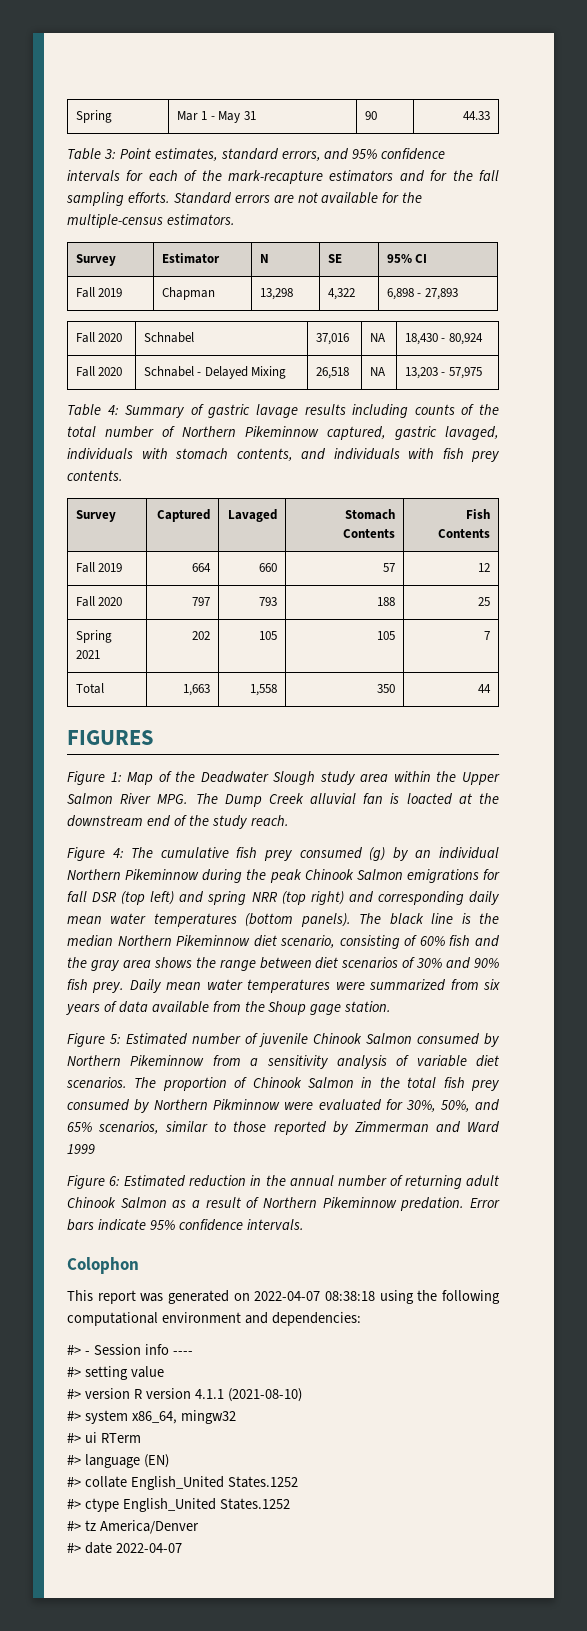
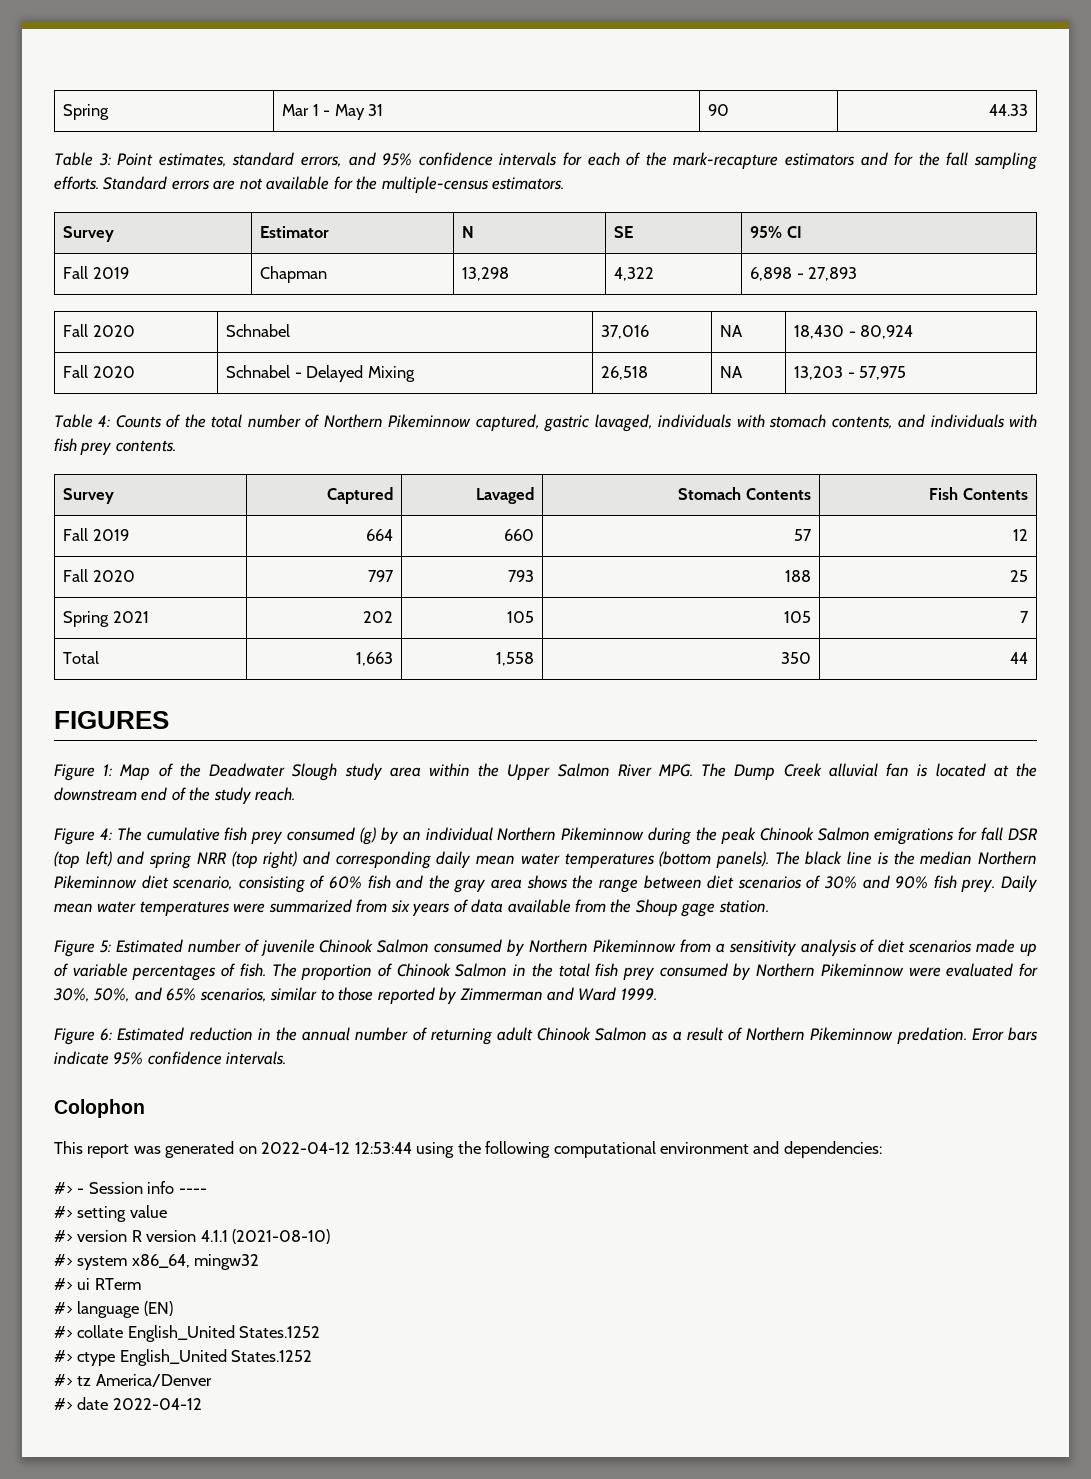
[125,404,455,418] Summary of gastric lavage results including counts -> [115,415,162,428] Counts
[406,793,452,805] loacted -> [935,763,986,777] located
[416,1055,499,1067] [66,1077,127,1088] variable diet scenarios. -> [878,939,1037,956] [54,963,266,981] diet scenarios made up of variable percentages of fish.
[213,1099,281,1110] Pikminnow -> [820,963,904,977] Pikeminnow
[67,1144,95,1154] 1999 -> [620,988,657,1000] 1999.
[254,1291,375,1301] 2022-04-07 08:38:18 -> [261,1142,412,1154] 2022-04-12 12:53:44
[115,1543,182,1553] 2022-04-07 -> [112,1398,202,1410] 2022-04-12

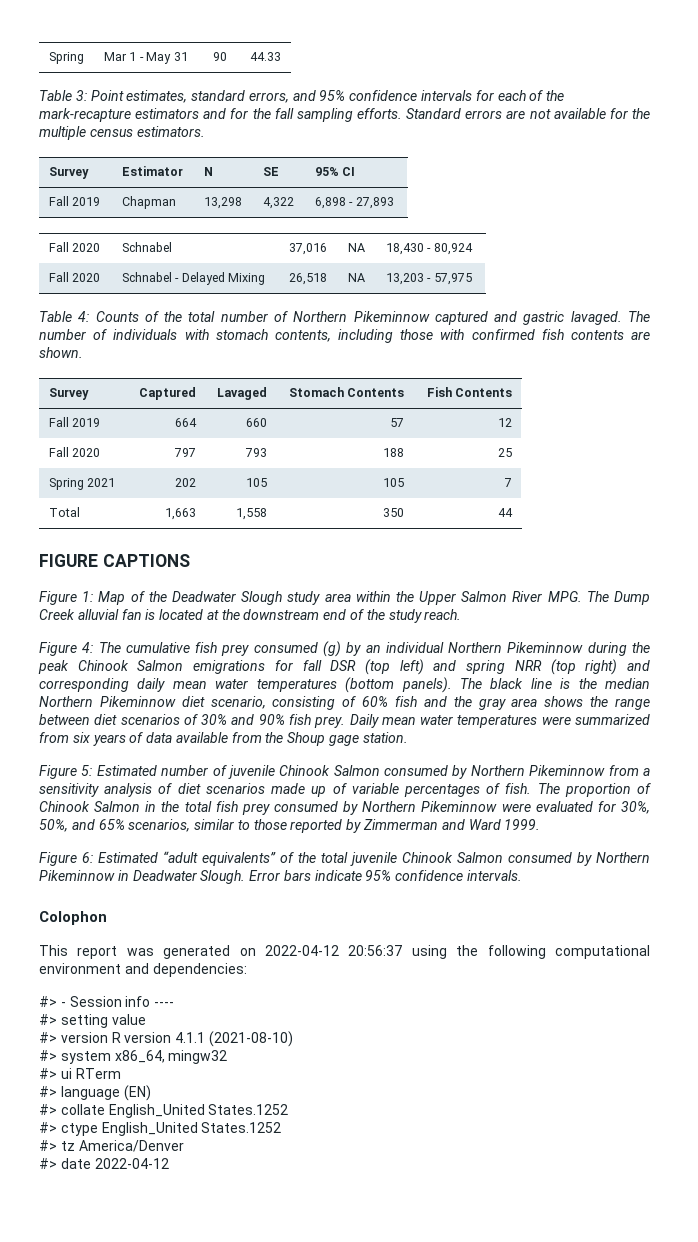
[381,176,489,193] multiple-census -> [39,126,133,140] multiple census
[475,414,1038,432] [54,438,176,455] captured, gastric lavaged, individuals with stomach contents, and individuals with fish prey contents. -> [434,311,650,325] [39,329,650,343] [39,347,83,358] captured and gastric lavaged. The number of individuals with stomach contents, including those with confirmed fish contents are shown.
[54,711,169,729] FIGURES -> [39,554,190,567] FIGURE CAPTIONS
[189,1027,967,1045] reduction in the annual number of returning adult Chinook Salmon as a result of Northern Pikeminnow predation. -> [163,851,650,866] [39,870,246,884] “adult equivalents” of the total juvenile Chinook Salmon consumed by Northern Pikeminnow in Deadwater Slough.
[354,1142,412,1154] 12:53:44 -> [348,945,403,956] 20:56:37

